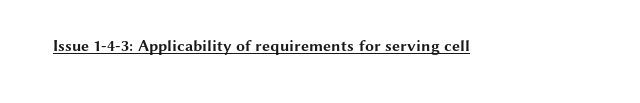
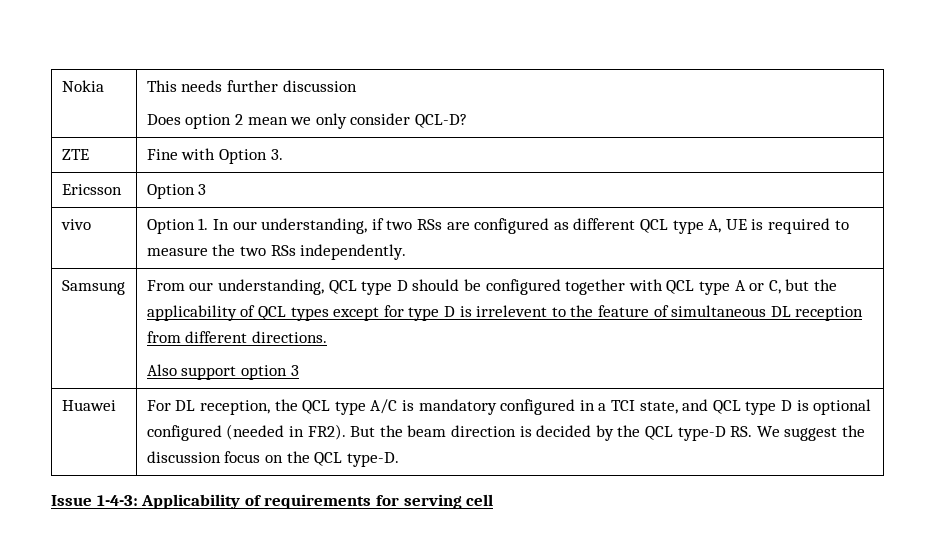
(53, 45) none -> [61,80,104,92] [146,80,357,92] [146,113,468,129] [61,149,89,160] [146,148,283,164] [61,184,122,195] [146,184,207,199] [60,219,91,230] [146,218,849,234] [146,244,407,260] [61,280,125,295] [146,279,837,295] [146,305,864,321] [146,331,328,343] [146,364,299,380] [61,400,116,411] [146,399,872,415] [146,424,865,441] [146,451,399,467] Nokia | This needs further discussion // Does option 2 mean we only consider QCL-D? // ZTE | Fine with Option 3. // Ericsson | Option 3 // vivo | Option 1. In our understanding, if two RSs are configured as different QCL type A, UE is required to measure the two RSs independently. // Samsung | From our understanding, QCL type D should be configured together with QCL type A or C, but the applicability of QCL types except for type D is irrelevent to the feature of simultaneous DL reception from different directions. // Also support option 3 // Huawei | For DL reception, the QCL type A/C is mandatory configured in a TCI state, and QCL type D is optional configured (needed in FR2). But the beam direction is decided by the QCL type-D RS. We suggest the discussion focus on the QCL type-D. //

